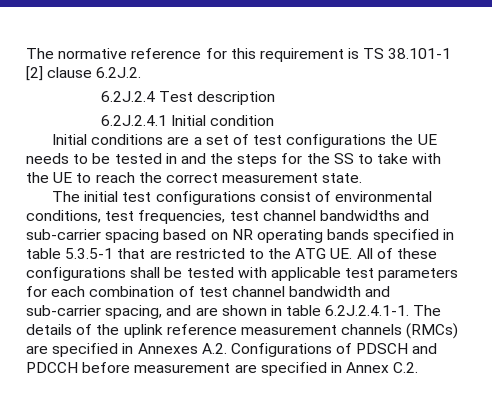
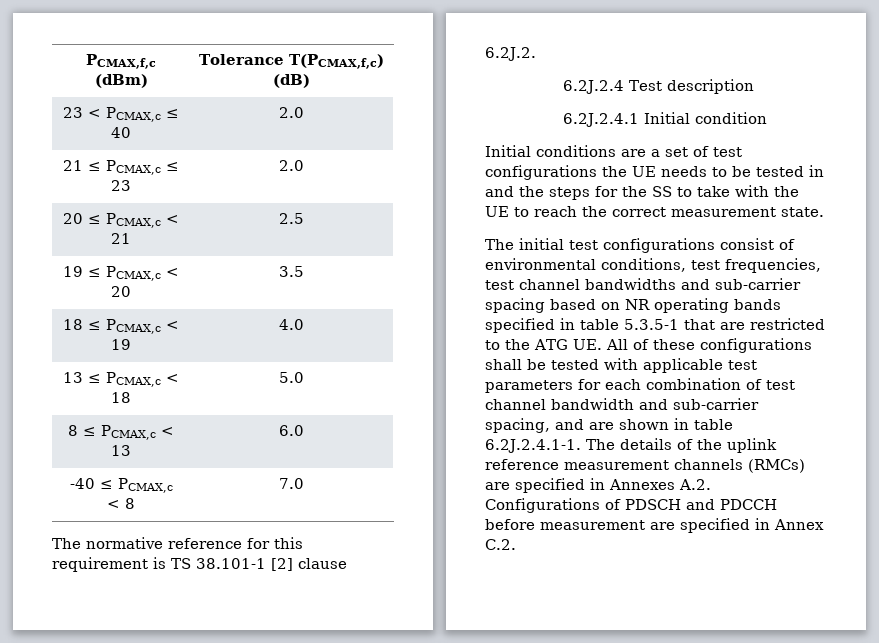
(26, 53) none -> [86,54,156,69] [94,74,148,88] [199,54,384,69] [273,74,310,88] [63,107,179,122] [111,127,131,138] [279,107,304,118] [63,160,179,175] [111,180,131,191] [279,160,304,171] [63,213,179,228] [111,233,131,244] [279,213,304,224] [63,266,179,281] [111,286,131,297] [279,266,304,277] [63,319,179,334] [111,339,131,350] [279,319,304,330] [63,372,179,387] [111,392,131,403] [279,372,304,383] [68,425,174,440] [111,445,131,456] [279,425,304,436] [69,478,173,493] [107,498,135,509] [279,478,304,489] PCMAX,f,c (dBm) | Tolerance T(PCMAX,f,c) (dB) // 23 < PCMAX,c ≤ 40 | 2.0 // 21 ≤ PCMAX,c ≤ 23 | 2.0 // 20 ≤ PCMAX,c < 21 | 2.5 // 19 ≤ PCMAX,c < 20 | 3.5 // 18 ≤ PCMAX,c < 19 | 4.0 // 13 ≤ PCMAX,c < 18 | 5.0 // 8 ≤ PCMAX,c < 13 | 6.0 // -40 ≤ PCMAX,c < 8 | 7.0 //

